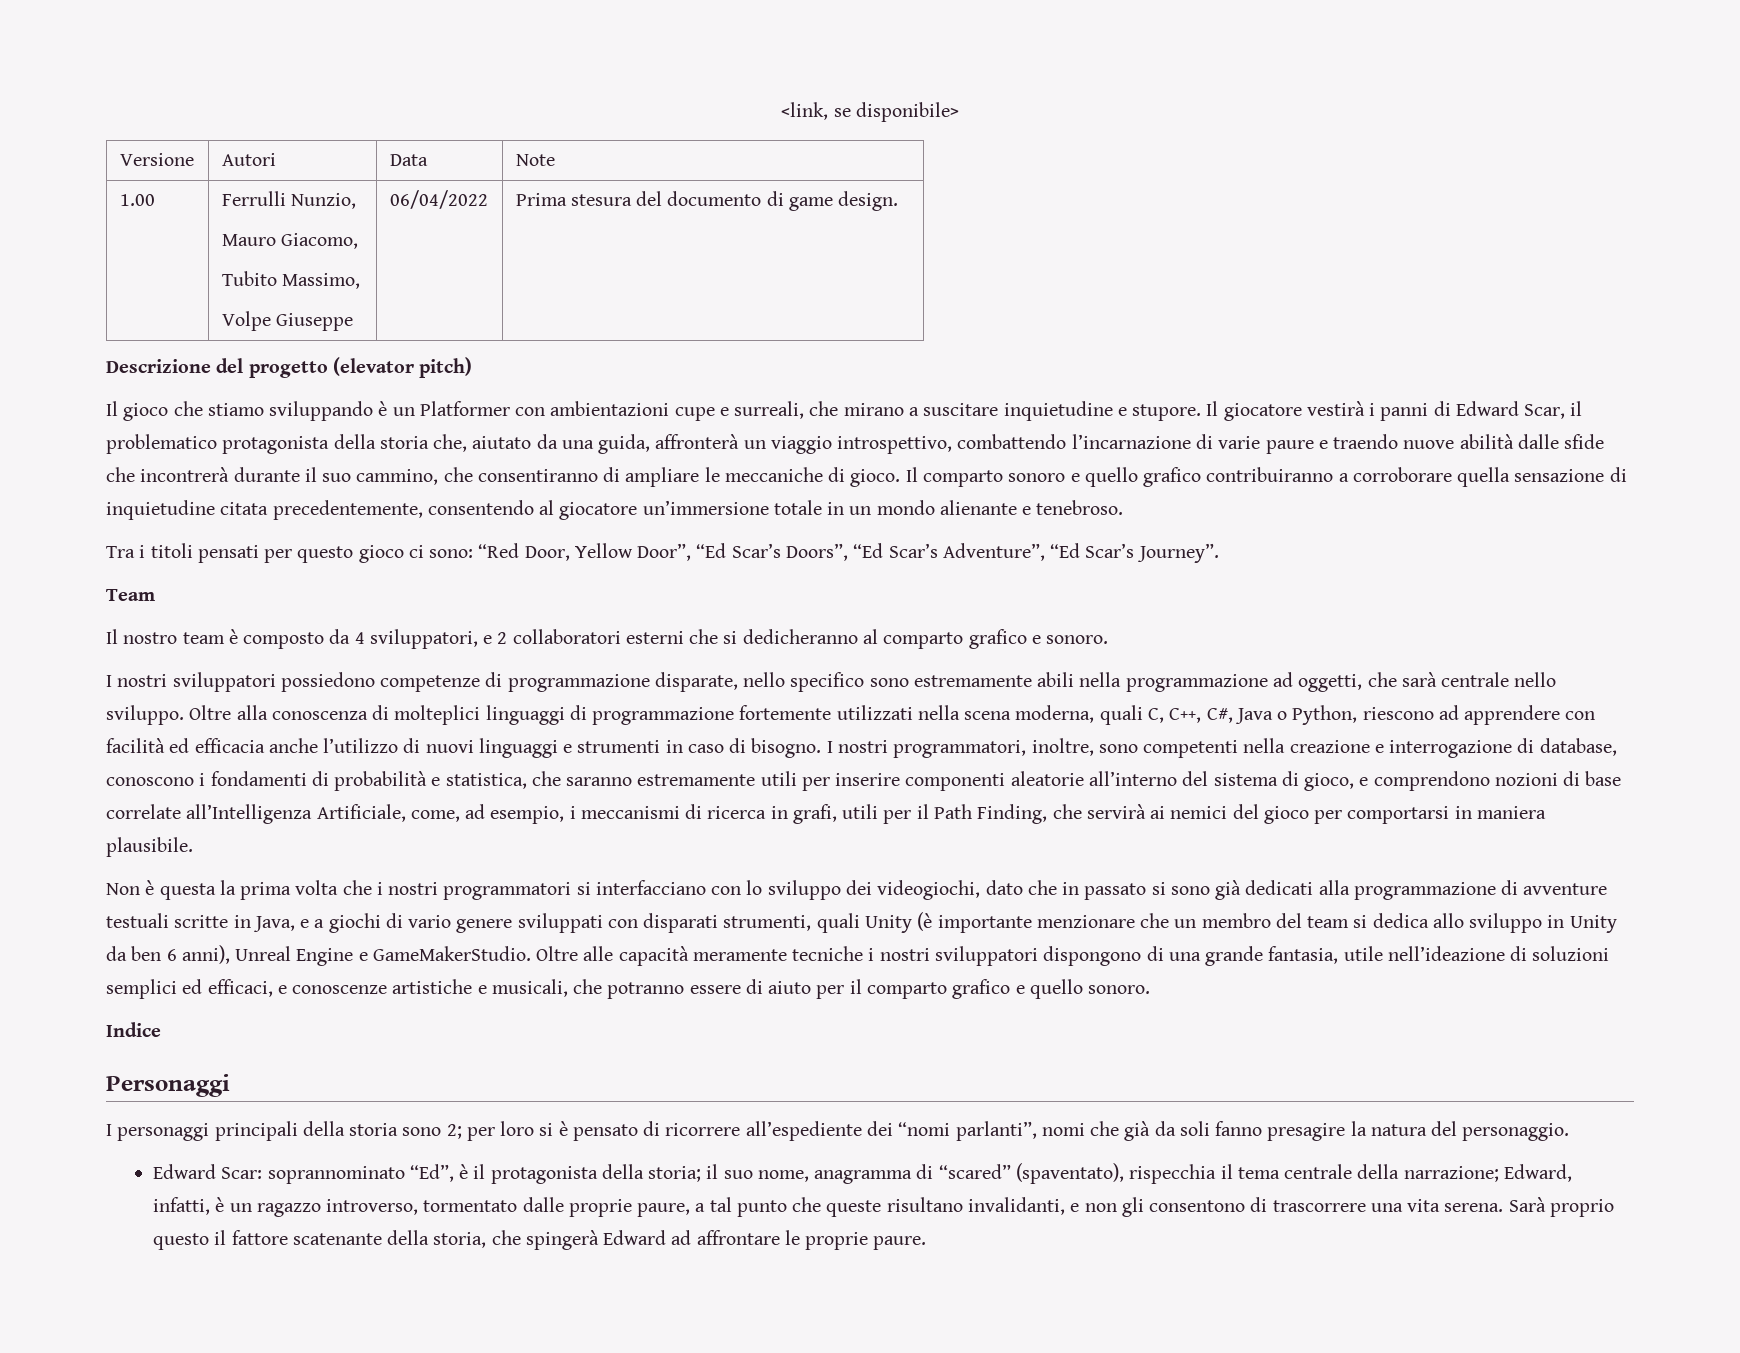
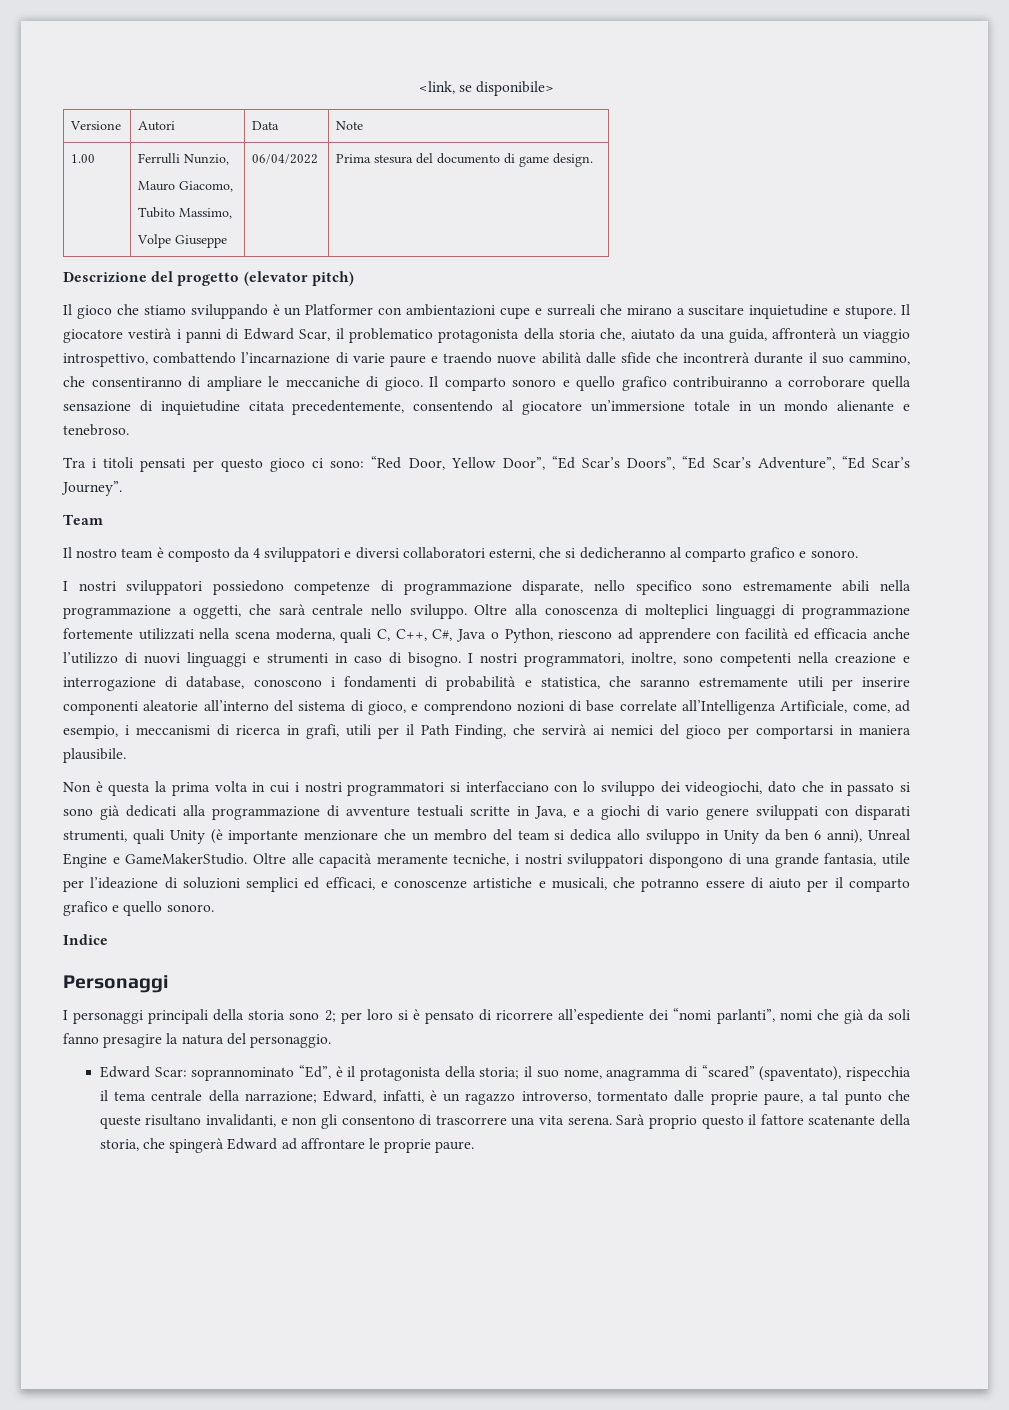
[734,401,805,419] surreali, -> [546,304,595,316] surreali
[369,629,684,649] sviluppatori, e 2 collaboratori esterni -> [264,547,536,562] sviluppatori e diversi collaboratori esterni,
[1272,672,1293,687] ad -> [178,608,187,615] a
[342,880,372,895] che -> [252,782,290,793] in cui
[792,946,864,961] tecniche -> [453,853,510,866] tecniche,
[1387,946,1505,961] nell’ideazione -> [63,877,159,892] per l’ideazione

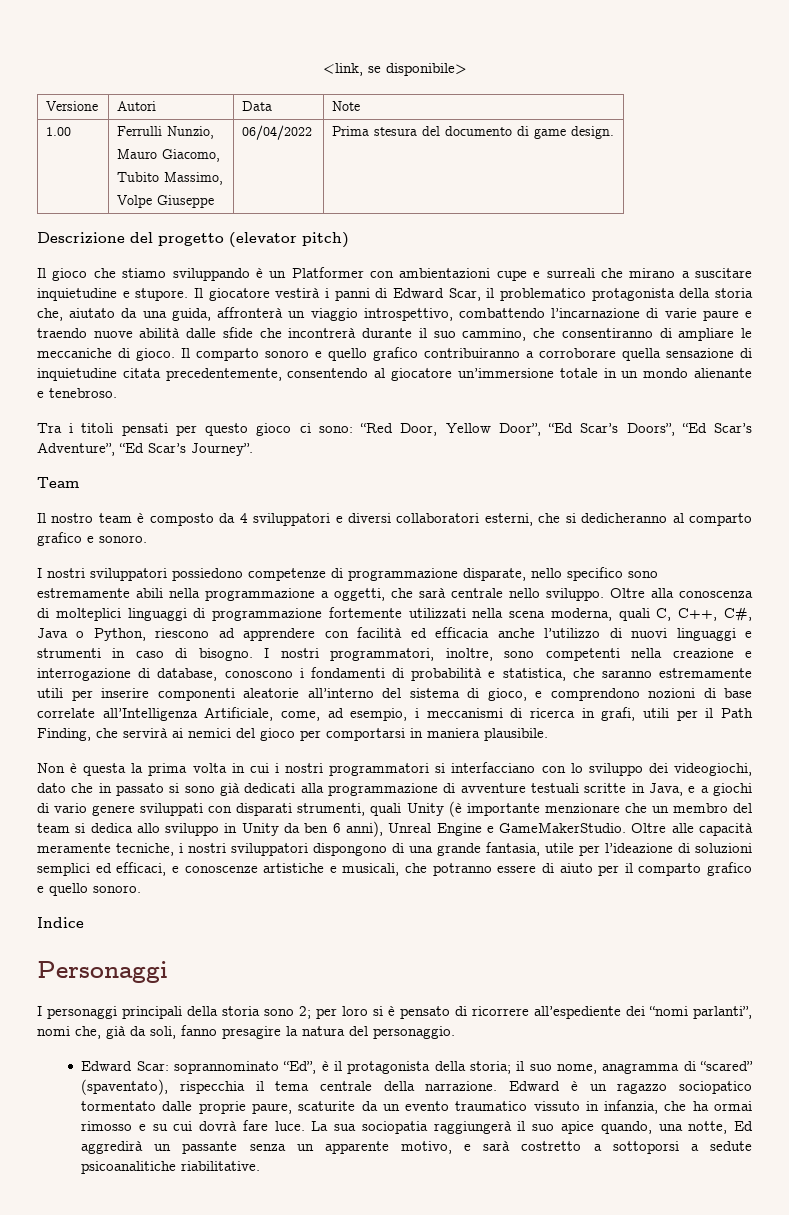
[816,1009,839,1020] che -> [75,1026,101,1039] che,
[888,1009,910,1020] soli -> [150,1026,176,1039] soli,
[244,1090,424,1103] narrazione; Edward, infatti, -> [425,1081,561,1091] narrazione. Edward
[521,1091,591,1103] introverso, -> [679,1081,752,1094] sociopatico
[809,1090,911,1105] [99,1114,911,1129] [99,1138,475,1153] a tal punto che queste risultano invalidanti, e non gli consentono di trascorrere una vita serena. Sarà proprio questo il fattore scatenante della storia, che spingerà Edward ad affrontare le proprie paure. -> [298,1100,753,1114] [81,1120,754,1134] [81,1141,752,1154] [81,1161,261,1174] scaturite da un evento traumatico vissuto in infanzia, che ha ormai rimosso e su cui dovrà fare luce. La sua sociopatia raggiungerà il suo apice quando, una notte, Ed aggredirà un passante senza un apparente motivo, e sarà costretto a sottoporsi a sedute psicoanalitiche riabilitative.

